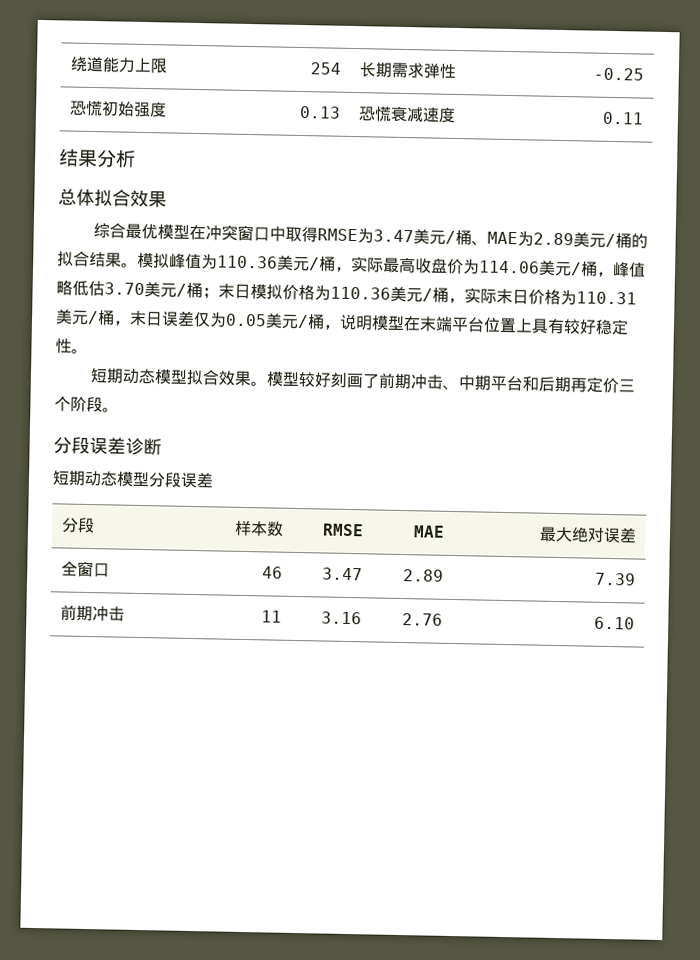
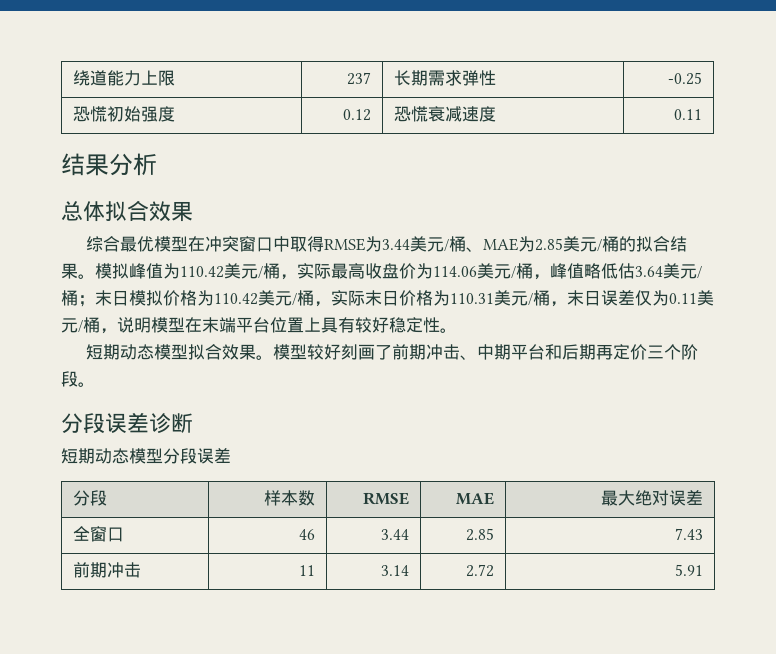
[310,62,343,75] 254 -> [346,72,371,85] 237
[299,105,342,119] 0.13 -> [342,109,371,121] 0.12
[372,229,414,243] 3.47 -> [382,239,411,250] 3.44
[532,232,574,246] 2.89 -> [535,238,564,251] 2.85
[217,255,278,269] 110.36 -> [180,266,224,278] 110.42
[104,282,145,296] 3.70 -> [635,266,663,277] 3.64
[330,286,391,300] 110.36 -> [214,293,258,305] 110.42
[225,313,267,327] 0.05 -> [669,293,697,304] 0.11
[322,567,364,581] [403,569,445,582] [595,572,637,586] 3.47 | 2.89 | 7.39 -> [380,529,409,540] [465,528,494,541] [674,528,703,540] 3.44 | 2.85 | 7.43
[321,611,363,625] [402,613,444,626] [594,616,636,630] 3.16 | 2.76 | 6.10 -> [380,565,409,576] [465,564,494,577] [674,564,703,576] 3.14 | 2.72 | 5.91

